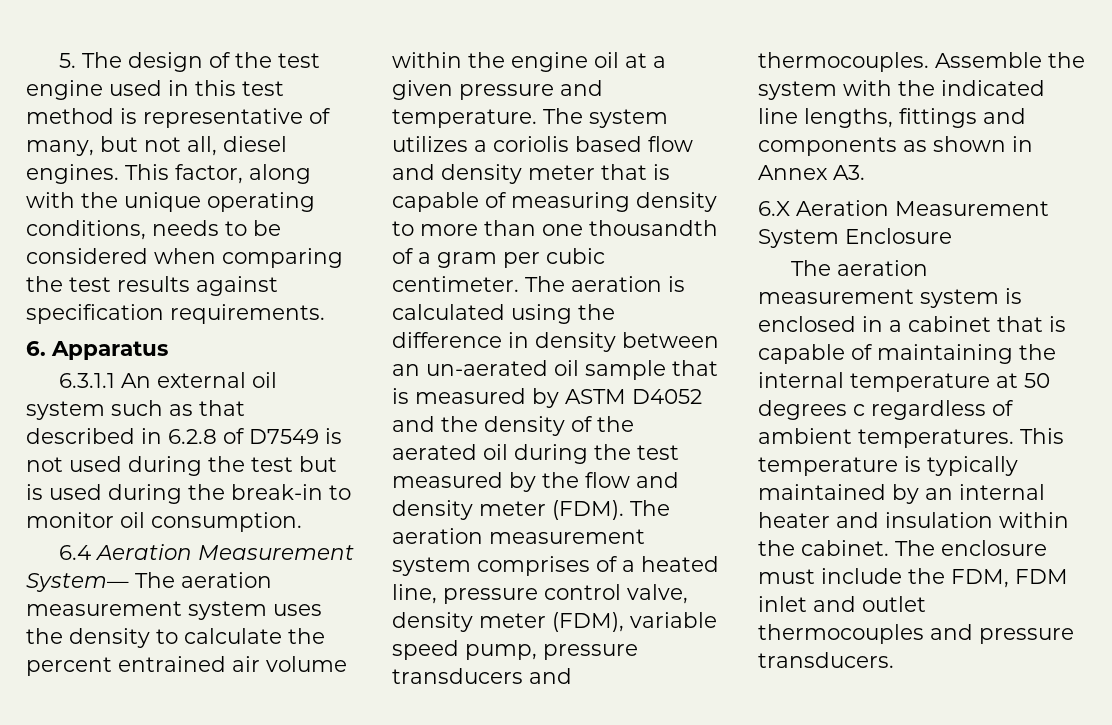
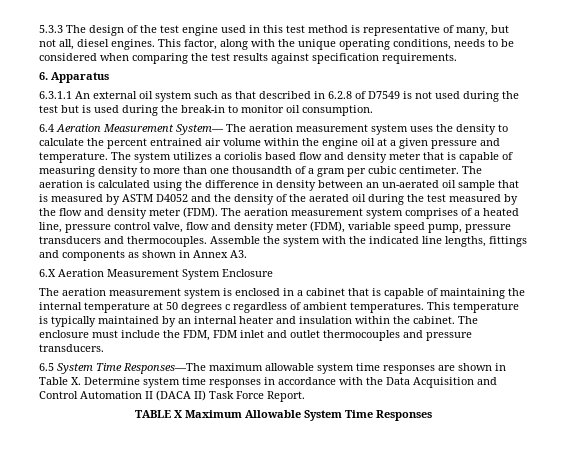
[58,53,76,68] 5. -> [39,25,63,33] 5.3.3
(688, 594) none -> [186,222,231,230] flow and
(894, 660) none -> [39,363,506,374] [39,377,497,388] [39,390,305,402] [134,410,432,421] // 6.5 System Time Responses—The maximum allowable system time responses are shown in Table X. Determine system time responses in accordance with the Data Acquisition and Control Automation II (DACA II) Task Force Report. // TABLE X Maximum Allowable System Time Responses

